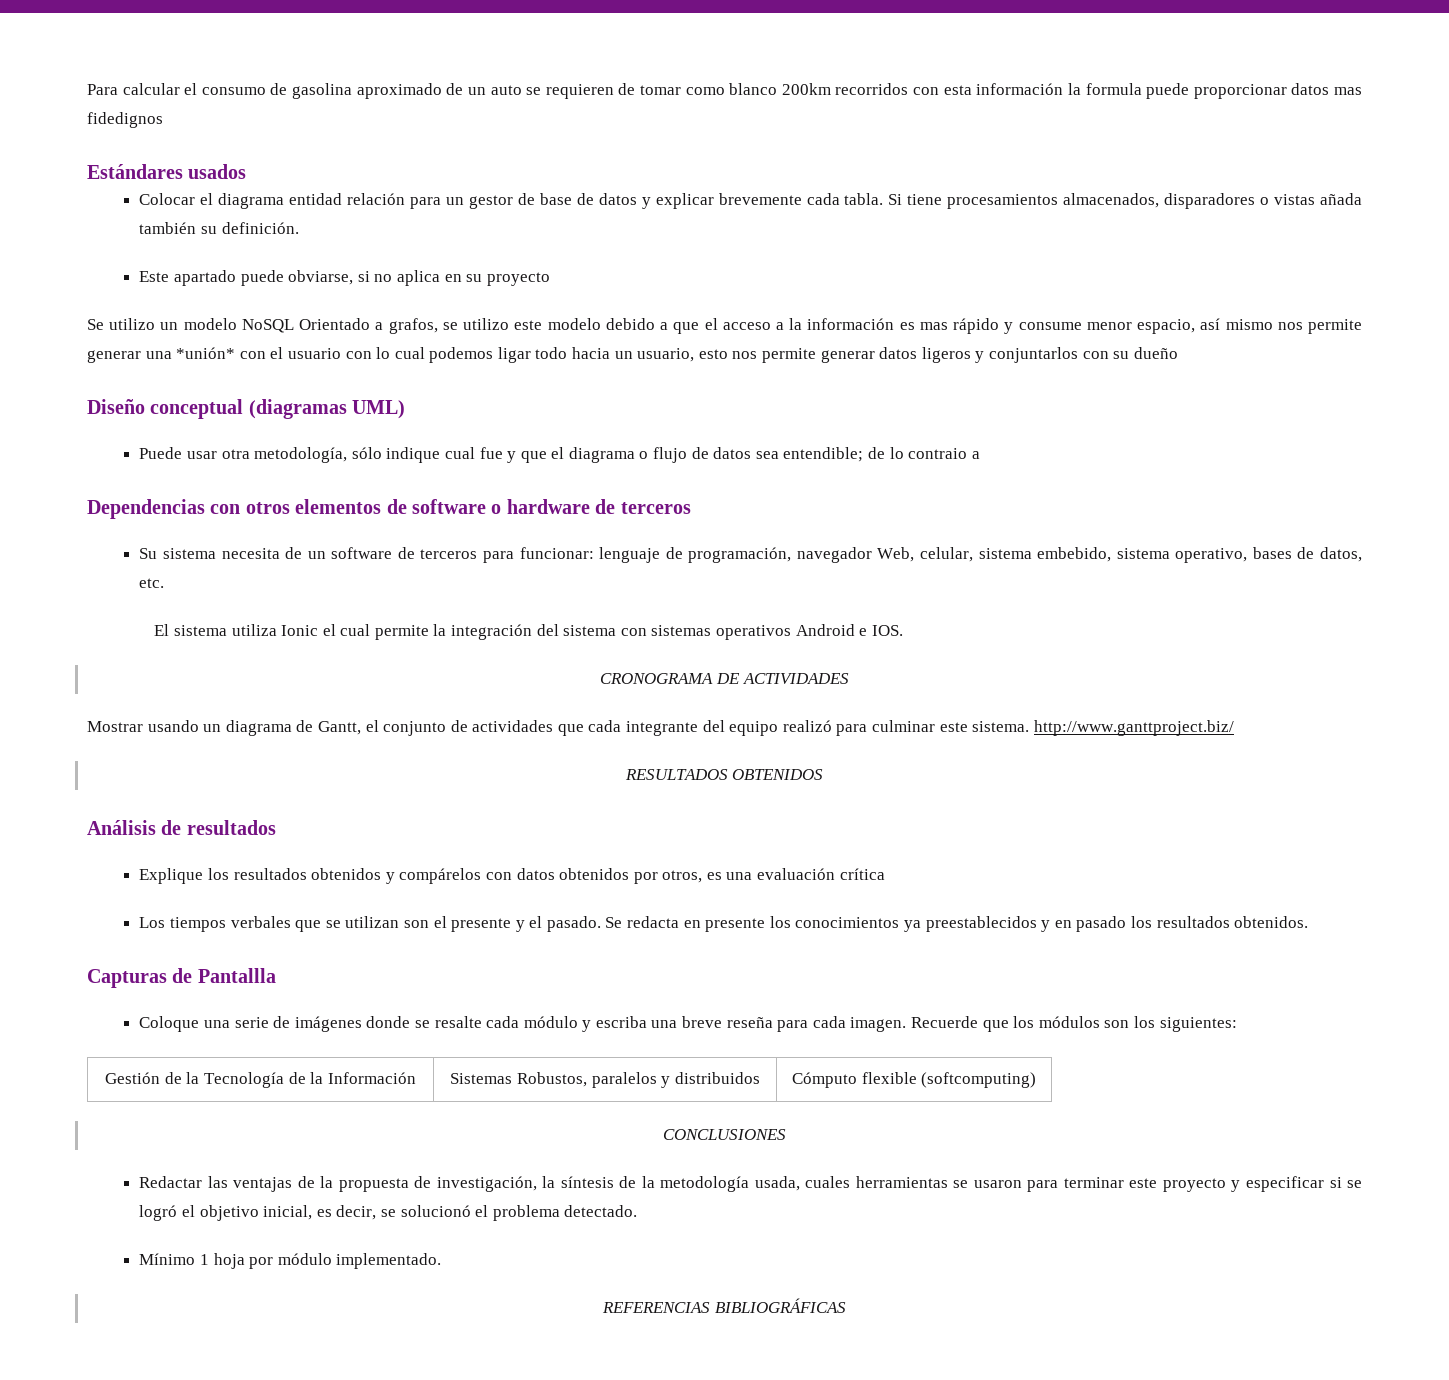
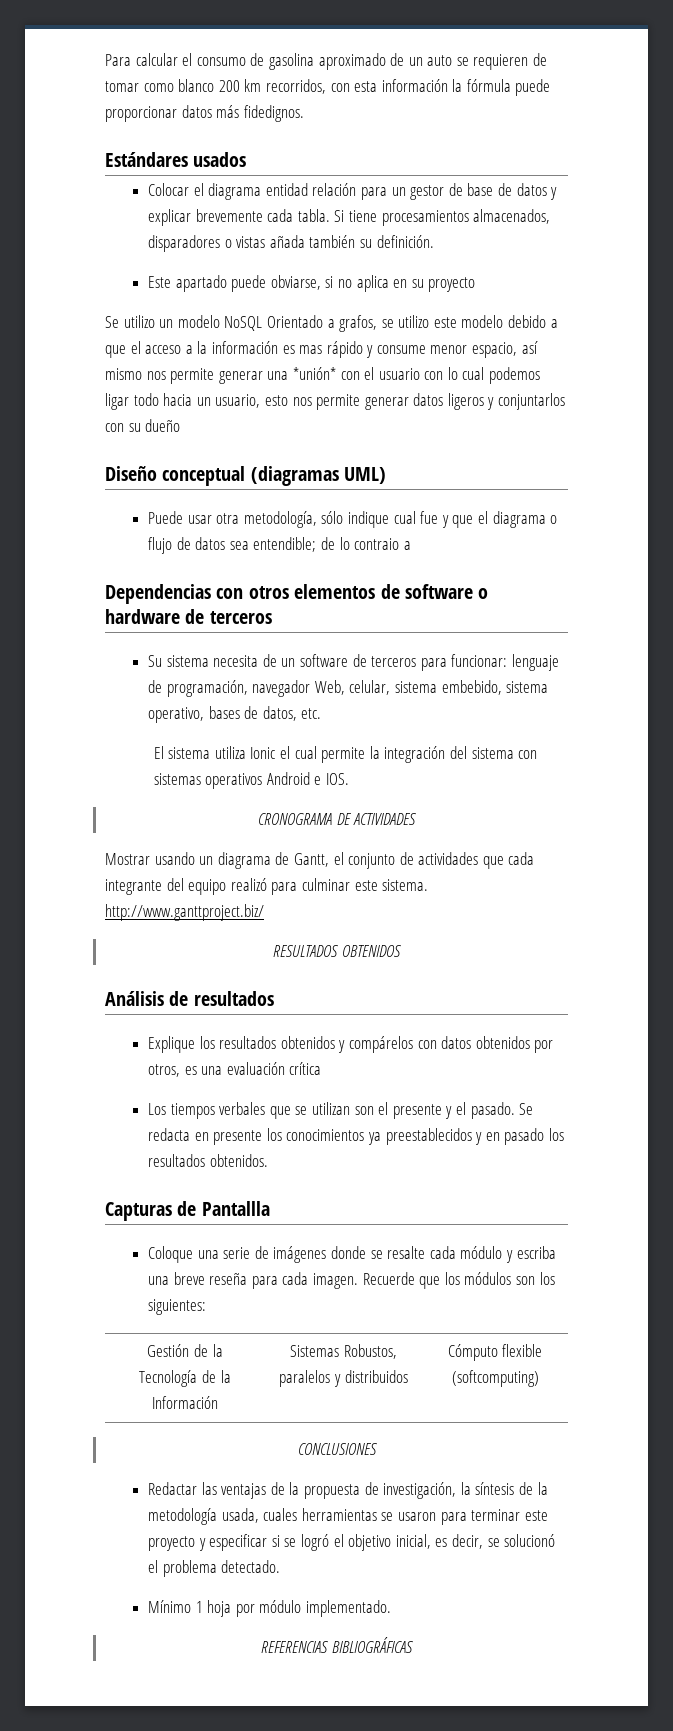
[781,83,909,95] 200km recorridos -> [218,79,326,94] 200 km recorridos,
[1085,83,1142,95] formula -> [466,79,511,92] fórmula
[1333,87,1362,95] [87,112,163,128] mas fidedignos -> [216,105,304,122] más fidedignos.

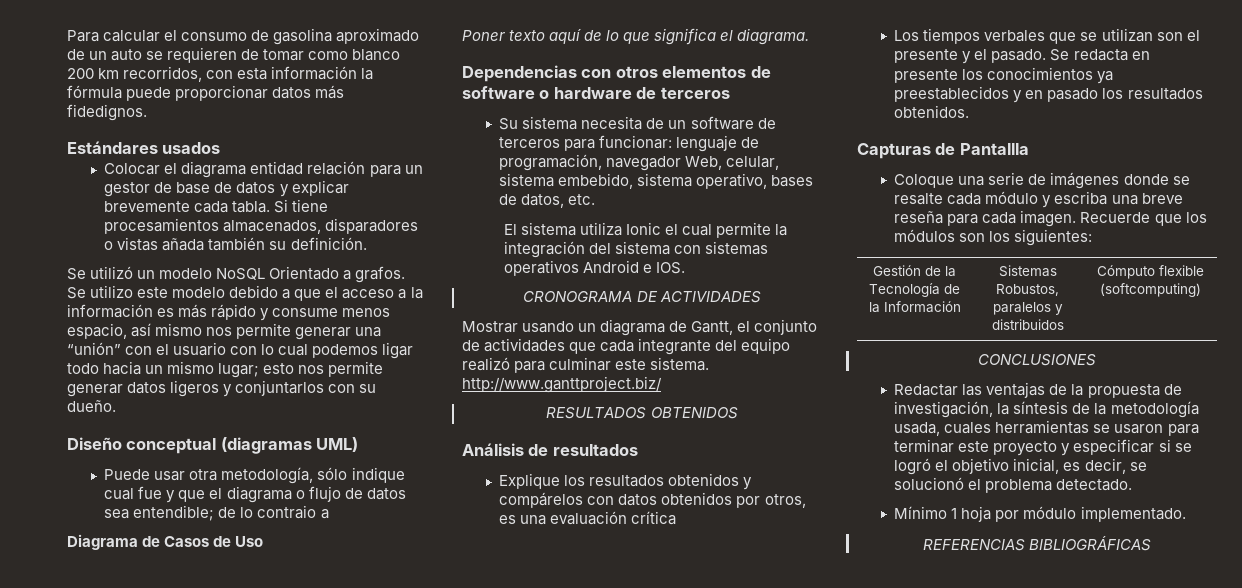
[148,275,476,292] [105,315,155,328] // Este apartado puede obviarse, si no aplica en su proyecto // Se utilizo -> [67,266,134,280] // Se utilizó
[339,315,394,332] grafos, se -> [355,266,406,283] [67,287,86,299] grafos. Se
[299,345,323,354] mas -> [178,304,208,318] más
[430,345,468,354] menor -> [342,308,391,317] menos
[292,367,336,380] *unión* -> [67,342,121,355] “unión”
[215,394,261,408] usuario, -> [167,361,260,378] mismo lugar;
[145,419,181,432] dueño -> [67,400,116,412] dueño.
(411, 545) none -> [67,534,264,550] [462,28,810,45] // Diagrama de Casos de Uso // Poner texto aquí de lo que significa el diagrama.

